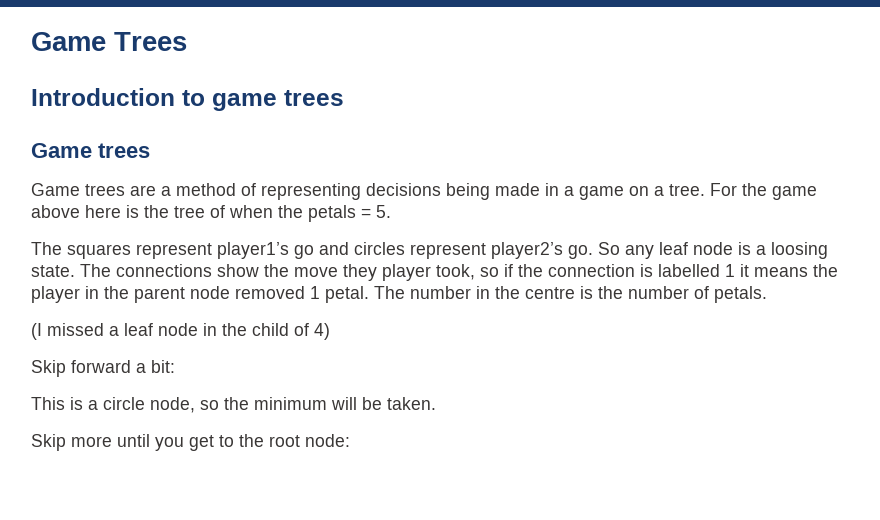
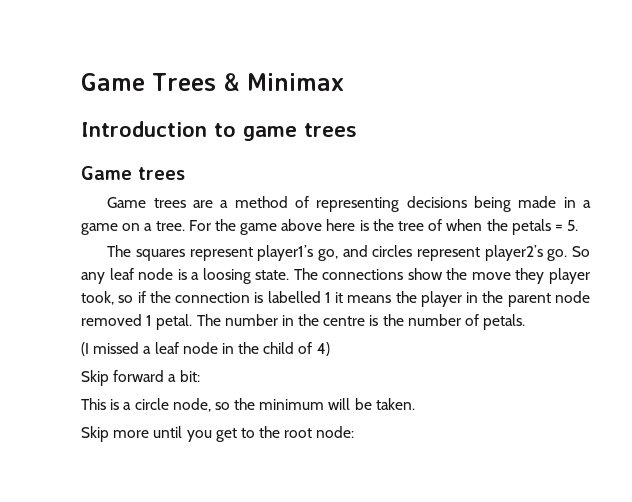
(187, 41) none -> [222,73,344,91] & Minimax
[294,245,314,259] go -> [318,249,339,261] go,

